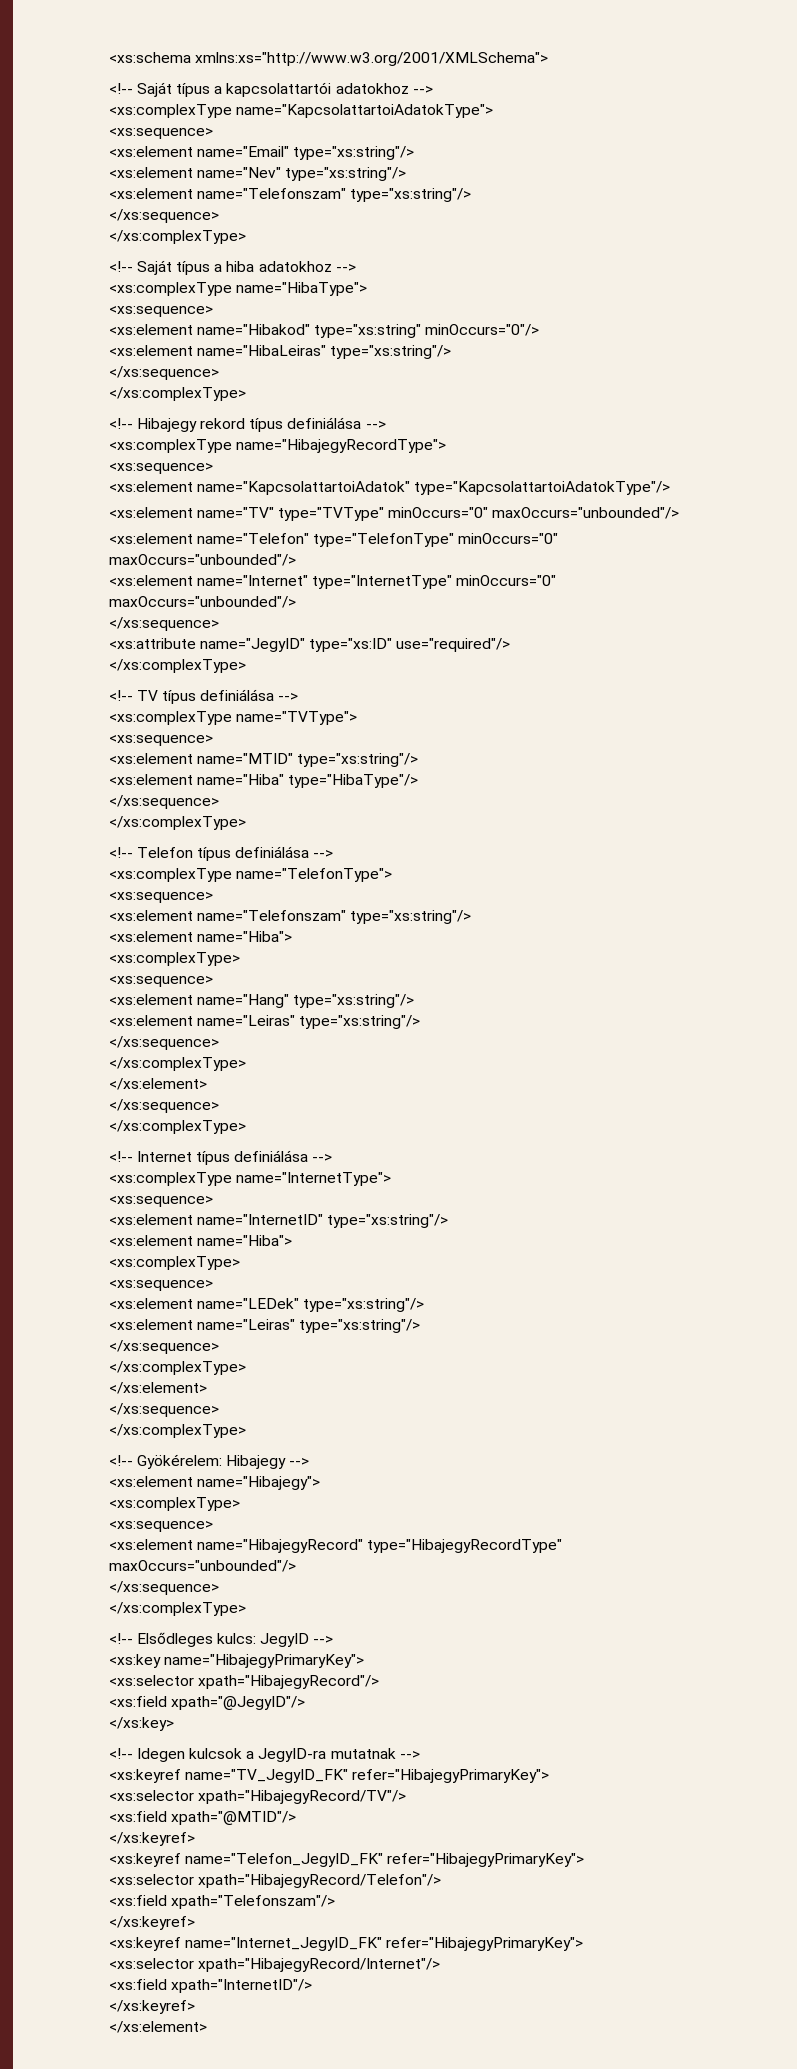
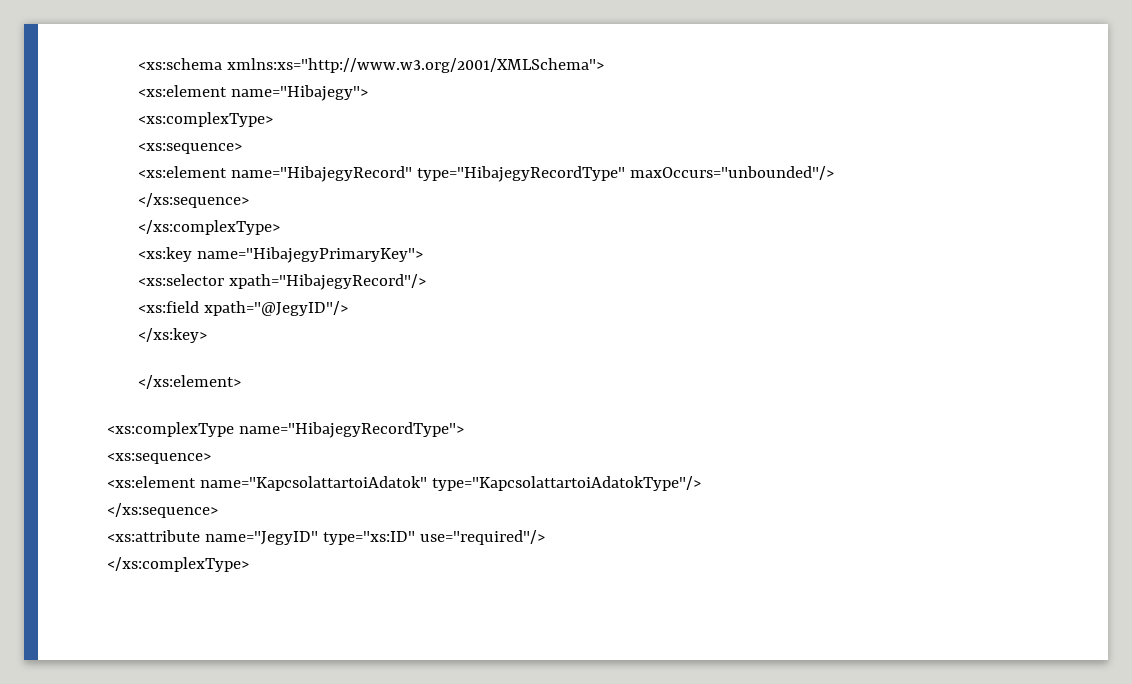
[108,82,433,97] [108,104,493,118] [108,128,213,139] [108,146,415,160] [108,167,407,181] [108,188,472,202] [108,209,219,223] [108,230,246,244] [108,260,356,275] [108,282,367,296] [108,306,213,317] [108,324,540,338] [108,345,452,359] [108,366,219,380] [108,387,246,401] [108,417,386,432] [108,439,446,453] [108,463,213,474] [108,481,671,495] [108,507,680,521] [108,533,559,547] [108,554,296,566] [108,575,557,589] [108,596,296,608] [108,617,219,631] [108,638,511,652] [108,659,246,673] [108,689,299,704] [108,711,357,725] [108,735,213,746] [108,753,419,767] [108,774,419,788] [108,795,219,809] [108,816,246,830] [108,846,334,861] [108,868,392,882] [108,892,213,903] [108,910,472,924] [108,931,292,942] [108,952,240,966] [108,976,213,987] [108,994,415,1008] [108,1015,421,1029] [108,1036,219,1050] [108,1057,246,1071] [108,1078,207,1090] [108,1099,219,1113] [108,1120,246,1134] [108,1150,333,1165] [108,1172,391,1186] [108,1196,213,1207] [108,1214,449,1228] [108,1235,292,1246] [108,1256,240,1270] [108,1280,213,1291] [108,1298,425,1312] [108,1319,421,1333] [108,1340,219,1354] [108,1361,246,1375] [108,1382,207,1394] [108,1403,219,1417] [108,1424,246,1438] [108,1454,310,1469] // <!-- Saját típus a kapcsolattartói adatokhoz --> // <xs:complexType name="KapcsolattartoiAdatokType"> // <xs:sequence> // <xs:element name="Email" type="xs:string"/> // <xs:element name="Nev" type="xs:string"/> // <xs:element name="Telefonszam" type="xs:string"/> // </xs:sequence> // </xs:complexType> // <!-- Saját típus a hiba adatokhoz --> // <xs:complexType name="HibaType"> // <xs:sequence> // <xs:element name="Hibakod" type="xs:string" minOccurs="0"/> // <xs:element name="HibaLeiras" type="xs:string"/> // </xs:sequence> // </xs:complexType> // <!-- Hibajegy rekord típus definiálása --> // <xs:complexType name="HibajegyRecordType"> // <xs:sequence> // <xs:element name="KapcsolattartoiAdatok" type="KapcsolattartoiAdatokType"/> // <xs:element name="TV" type="TVType" minOccurs="0" maxOccurs="unbounded"/> // <xs:element name="Telefon" type="TelefonType" minOccurs="0" maxOccurs="unbounded"/> // <xs:element name="Internet" type="InternetType" minOccurs="0" maxOccurs="unbounded"/> // </xs:sequence> // <xs:attribute name="JegyID" type="xs:ID" use="required"/> // </xs:complexType> // <!-- TV típus definiálása --> // <xs:complexType name="TVType"> // <xs:sequence> // <xs:element name="MTID" type="xs:string"/> // <xs:element name="Hiba" type="HibaType"/> // </xs:sequence> // </xs:complexType> // <!-- Telefon típus definiálása --> // <xs:complexType name="TelefonType"> // <xs:sequence> // <xs:element name="Telefonszam" type="xs:string"/> // <xs:element name="Hiba"> // <xs:complexType> // <xs:sequence> // <xs:element name="Hang" type="xs:string"/> // <xs:element name="Leiras" type="xs:string"/> // </xs:sequence> // </xs:complexType> // </xs:element> // </xs:sequence> // </xs:complexType> // <!-- Internet típus definiálása --> // <xs:complexType name="InternetType"> // <xs:sequence> // <xs:element name="InternetID" type="xs:string"/> // <xs:element name="Hiba"> // <xs:complexType> // <xs:sequence> // <xs:element name="LEDek" type="xs:string"/> // <xs:element name="Leiras" type="xs:string"/> // </xs:sequence> // </xs:complexType> // </xs:element> // </xs:sequence> // </xs:complexType> // <!-- Gyökérelem: Hibajegy --> -> (604, 65) none
[108,1632,334,1647] // <!-- Elsődleges kulcs: JegyID --> -> (280, 227) none
[108,1748,420,1762] [108,1769,550,1783] [108,1790,406,1804] [108,1811,296,1825] [108,1832,195,1846] [108,1853,585,1867] [108,1874,441,1888] [108,1895,335,1909] [108,1916,195,1930] [108,1937,584,1951] [108,1958,440,1972] [108,1979,312,1993] [108,2000,195,2014] [108,2021,207,2033] <!-- Idegen kulcsok a JegyID-ra mutatnak --> // <xs:keyref name="TV_JegyID_FK" refer="HibajegyPrimaryKey"> // <xs:selector xpath="HibajegyRecord/TV"/> // <xs:field xpath="@MTID"/> // </xs:keyref> // <xs:keyref name="Telefon_JegyID_FK" refer="HibajegyPrimaryKey"> // <xs:selector xpath="HibajegyRecord/Telefon"/> // <xs:field xpath="Telefonszam"/> // </xs:keyref> // <xs:keyref name="Internet_JegyID_FK" refer="HibajegyPrimaryKey"> // <xs:selector xpath="HibajegyRecord/Internet"/> // <xs:field xpath="InternetID"/> // </xs:keyref> // </xs:element> -> [137,375,241,389] [107,422,464,438] [107,453,211,464] [107,476,701,491] [107,503,218,518] [107,530,545,545] [107,557,249,572] </xs:element> // <xs:complexType name="HibajegyRecordType"> // <xs:sequence> // <xs:element name="KapcsolattartoiAdatok" type="KapcsolattartoiAdatokType"/> // </xs:sequence> // <xs:attribute name="JegyID" type="xs:ID" use="required"/> // </xs:complexType>

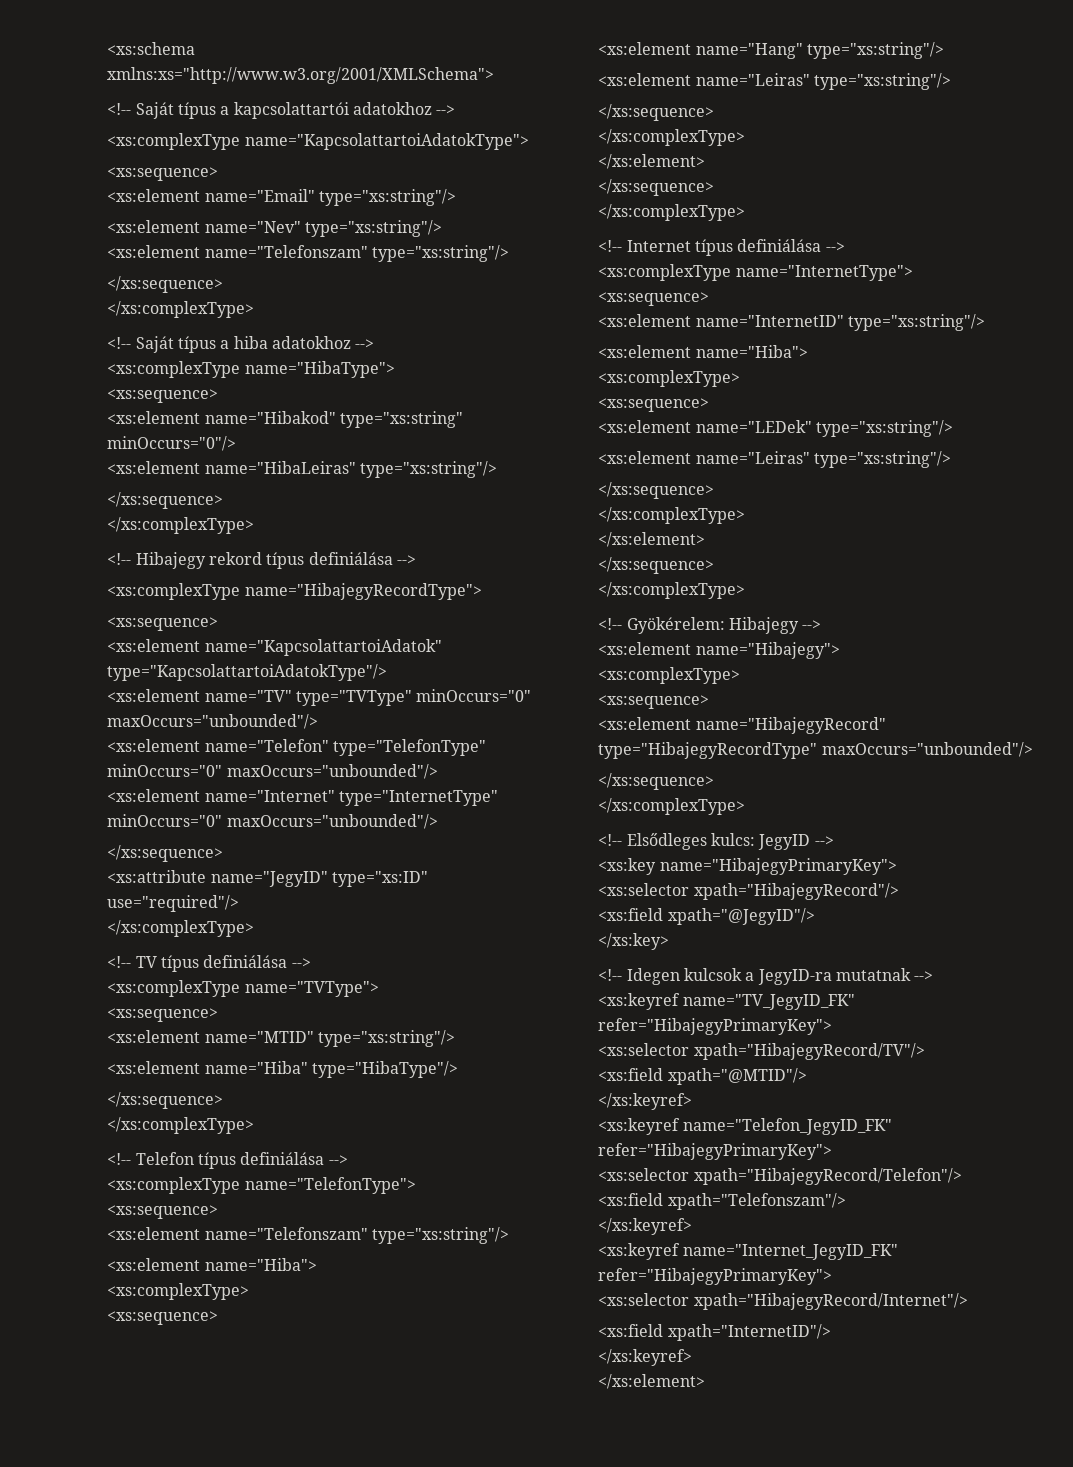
(604, 65) none -> [107,102,456,119] [107,133,529,150] [107,167,219,181] [107,189,456,206] [107,220,442,237] [107,245,509,262] [107,276,224,293] [107,301,255,318] [107,336,375,353] [107,361,395,378] [107,389,219,403] [107,411,463,428] [107,436,237,451] [107,461,497,478] [107,492,224,509] [107,517,255,534] [107,552,416,569] [107,583,482,600] [107,617,219,631] [107,639,442,656] [107,664,388,681] [107,689,532,706] [107,714,319,729] [107,739,486,756] [107,764,438,779] [107,789,498,806] [107,814,438,829] [107,845,224,862] [107,870,428,887] [107,895,240,912] [107,920,255,937] [107,955,311,972] [107,980,379,997] [107,1008,219,1022] [107,1030,455,1047] [107,1061,458,1078] [107,1092,224,1109] [107,1117,255,1134] [107,1152,348,1169] [107,1177,416,1194] [107,1205,219,1219] [107,1227,509,1244] [107,1258,317,1271] [107,1283,250,1300] [107,1311,219,1325] [598,42,944,59] [598,73,951,90] [598,104,715,121] [598,129,746,146] [598,154,706,169] [598,179,715,196] [598,204,746,221] [598,239,845,256] [598,264,913,281] [598,292,710,306] [598,314,985,331] [598,345,808,358] [598,370,741,387] [598,398,710,412] [598,420,953,437] [598,451,951,468] [598,482,715,499] [598,507,746,524] [598,532,706,547] [598,557,715,574] [598,582,746,599] [598,617,822,634] // <!-- Saját típus a kapcsolattartói adatokhoz --> // <xs:complexType name="KapcsolattartoiAdatokType"> // <xs:sequence> // <xs:element name="Email" type="xs:string"/> // <xs:element name="Nev" type="xs:string"/> // <xs:element name="Telefonszam" type="xs:string"/> // </xs:sequence> // </xs:complexType> // <!-- Saját típus a hiba adatokhoz --> // <xs:complexType name="HibaType"> // <xs:sequence> // <xs:element name="Hibakod" type="xs:string" minOccurs="0"/> // <xs:element name="HibaLeiras" type="xs:string"/> // </xs:sequence> // </xs:complexType> // <!-- Hibajegy rekord típus definiálása --> // <xs:complexType name="HibajegyRecordType"> // <xs:sequence> // <xs:element name="KapcsolattartoiAdatok" type="KapcsolattartoiAdatokType"/> // <xs:element name="TV" type="TVType" minOccurs="0" maxOccurs="unbounded"/> // <xs:element name="Telefon" type="TelefonType" minOccurs="0" maxOccurs="unbounded"/> // <xs:element name="Internet" type="InternetType" minOccurs="0" maxOccurs="unbounded"/> // </xs:sequence> // <xs:attribute name="JegyID" type="xs:ID" use="required"/> // </xs:complexType> // <!-- TV típus definiálása --> // <xs:complexType name="TVType"> // <xs:sequence> // <xs:element name="MTID" type="xs:string"/> // <xs:element name="Hiba" type="HibaType"/> // </xs:sequence> // </xs:complexType> // <!-- Telefon típus definiálása --> // <xs:complexType name="TelefonType"> // <xs:sequence> // <xs:element name="Telefonszam" type="xs:string"/> // <xs:element name="Hiba"> // <xs:complexType> // <xs:sequence> // <xs:element name="Hang" type="xs:string"/> // <xs:element name="Leiras" type="xs:string"/> // </xs:sequence> // </xs:complexType> // </xs:element> // </xs:sequence> // </xs:complexType> // <!-- Internet típus definiálása --> // <xs:complexType name="InternetType"> // <xs:sequence> // <xs:element name="InternetID" type="xs:string"/> // <xs:element name="Hiba"> // <xs:complexType> // <xs:sequence> // <xs:element name="LEDek" type="xs:string"/> // <xs:element name="Leiras" type="xs:string"/> // </xs:sequence> // </xs:complexType> // </xs:element> // </xs:sequence> // </xs:complexType> // <!-- Gyökérelem: Hibajegy -->
(280, 227) none -> [598,833,834,850] // <!-- Elsődleges kulcs: JegyID -->
[137,375,241,389] [107,422,464,438] [107,453,211,464] [107,476,701,491] [107,503,218,518] [107,530,545,545] [107,557,249,572] </xs:element> // <xs:complexType name="HibajegyRecordType"> // <xs:sequence> // <xs:element name="KapcsolattartoiAdatok" type="KapcsolattartoiAdatokType"/> // </xs:sequence> // <xs:attribute name="JegyID" type="xs:ID" use="required"/> // </xs:complexType> -> [598,968,934,985] [598,993,855,1010] [598,1018,833,1035] [598,1043,925,1060] [598,1068,807,1085] [598,1093,693,1110] [598,1118,892,1135] [598,1143,833,1160] [598,1168,962,1185] [598,1193,846,1210] [598,1218,693,1235] [598,1243,898,1260] [598,1268,833,1285] [598,1293,968,1310] [598,1324,831,1341] [598,1349,693,1366] [598,1374,706,1389] <!-- Idegen kulcsok a JegyID-ra mutatnak --> // <xs:keyref name="TV_JegyID_FK" refer="HibajegyPrimaryKey"> // <xs:selector xpath="HibajegyRecord/TV"/> // <xs:field xpath="@MTID"/> // </xs:keyref> // <xs:keyref name="Telefon_JegyID_FK" refer="HibajegyPrimaryKey"> // <xs:selector xpath="HibajegyRecord/Telefon"/> // <xs:field xpath="Telefonszam"/> // </xs:keyref> // <xs:keyref name="Internet_JegyID_FK" refer="HibajegyPrimaryKey"> // <xs:selector xpath="HibajegyRecord/Internet"/> // <xs:field xpath="InternetID"/> // </xs:keyref> // </xs:element>

